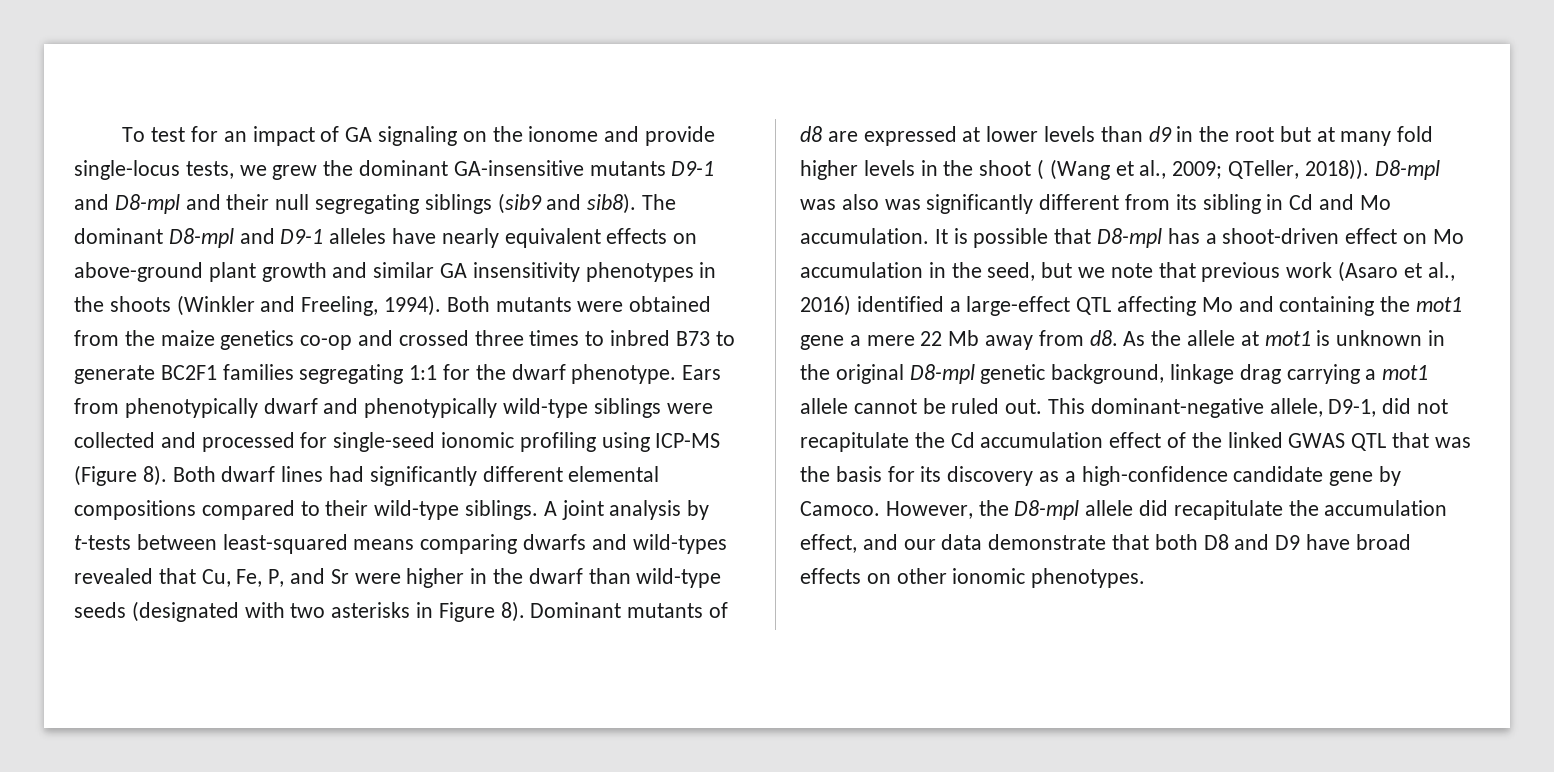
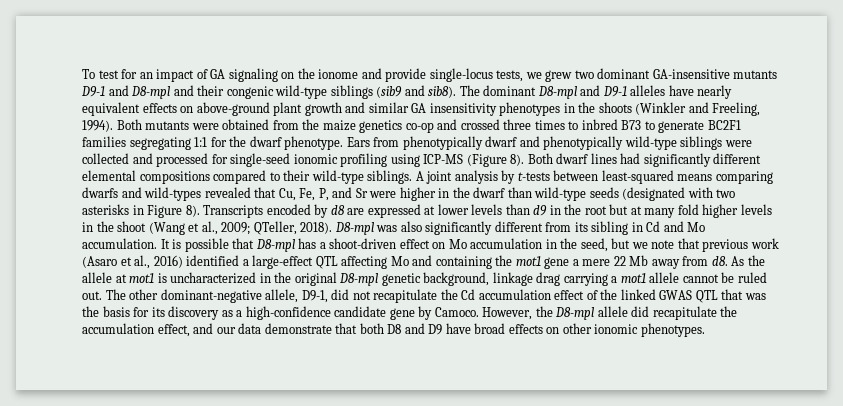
[323,160,354,176] the -> [574,70,594,79] two
[275,194,420,214] null segregating -> [226,85,328,99] congenic wild-type
[530,602,729,618] Dominant mutants of -> [203,204,329,218] Transcripts encoded by
[1037,159,1045,180] ( -> (147, 226) none
[1304,159,1369,180] 2018)). -> [300,222,333,234] 2018).
[884,199,921,210] was -> (422, 226) none
[1336,330,1423,346] unknown -> [170,272,257,284] uncharacterized
[1048,398,1086,414] This -> [105,289,159,300] The other

